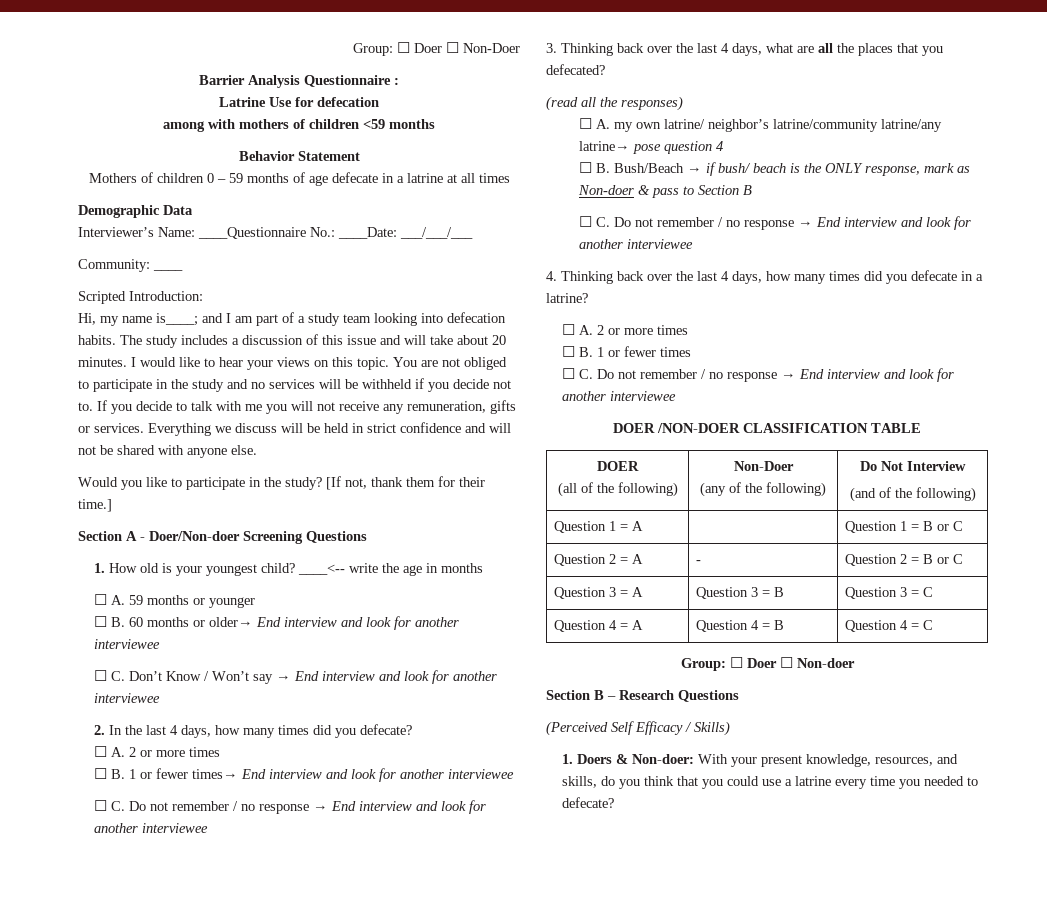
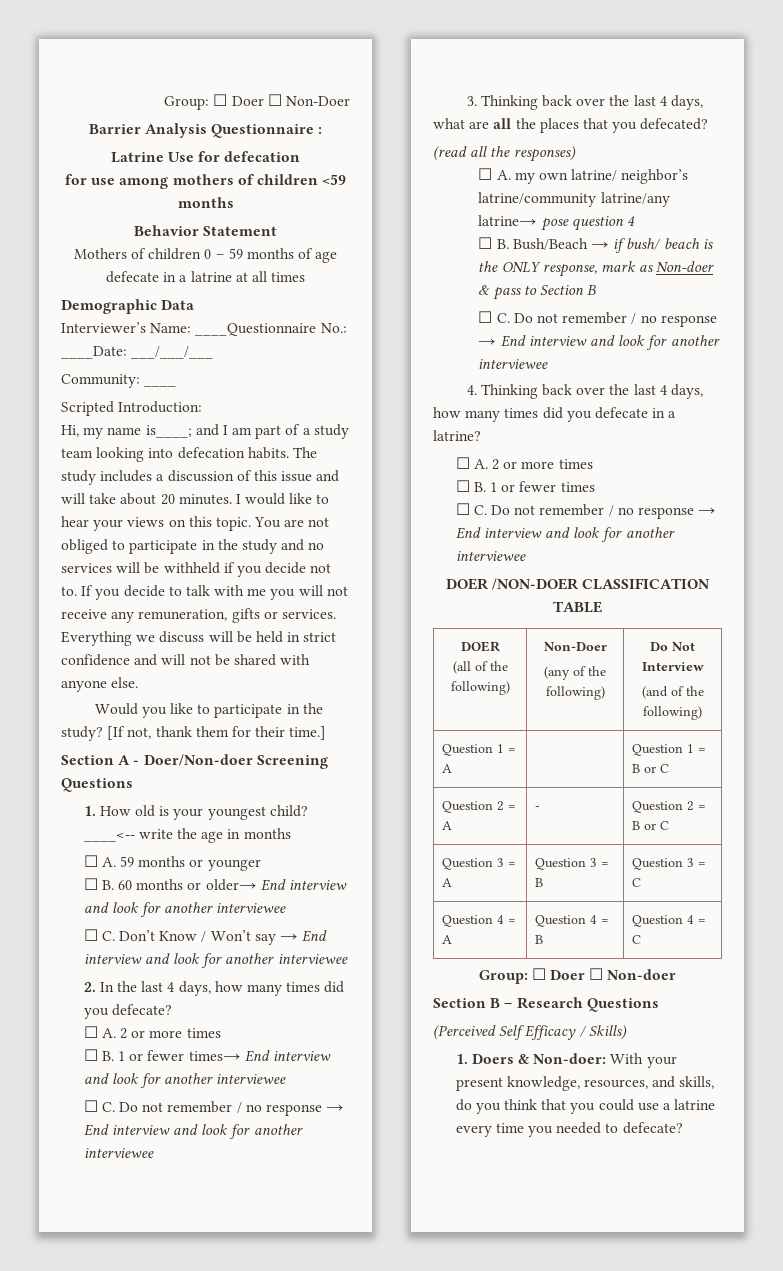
[163,119,235,132] among with -> [64,174,169,189] for use among

